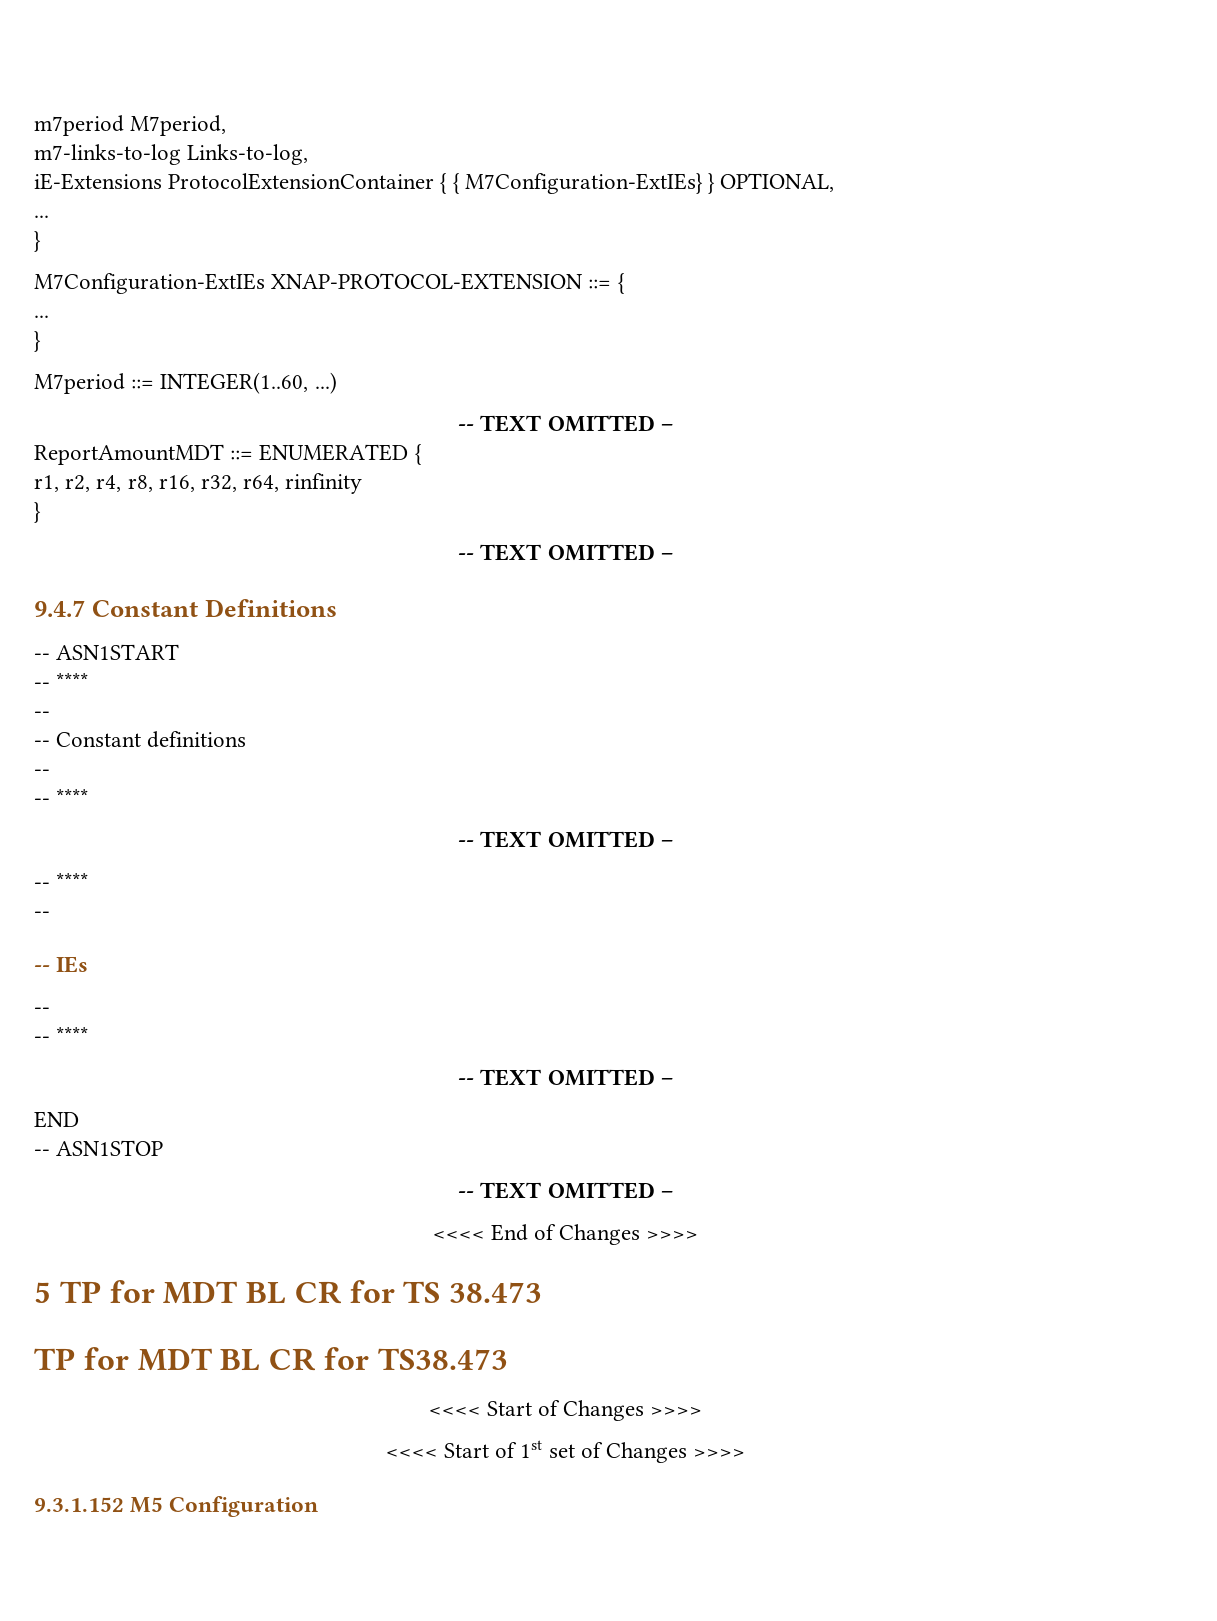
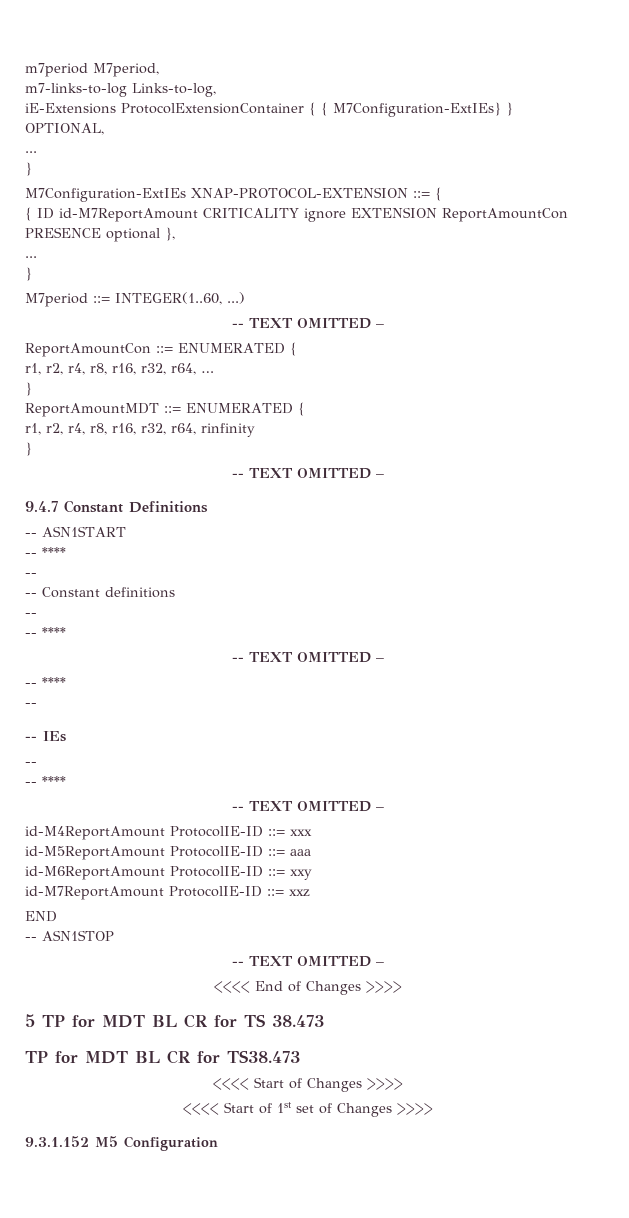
(625, 283) none -> [25,207,568,222] [25,227,175,242] // { ID id-M7ReportAmount CRITICALITY ignore EXTENSION ReportAmountCon PRESENCE optional },
(673, 427) none -> [25,342,297,357] [25,363,214,375] [25,382,32,396] // ReportAmountCon ::= ENUMERATED { // r1, r2, r4, r8, r16, r32, r64, … // }
(673, 1081) none -> [25,826,312,840] [25,846,311,860] [25,866,312,880] [25,886,310,900] // id-M4ReportAmount ProtocolIE-ID ::= xxx // id-M5ReportAmount ProtocolIE-ID ::= aaa // id-M6ReportAmount ProtocolIE-ID ::= xxy // id-M7ReportAmount ProtocolIE-ID ::= xxz

